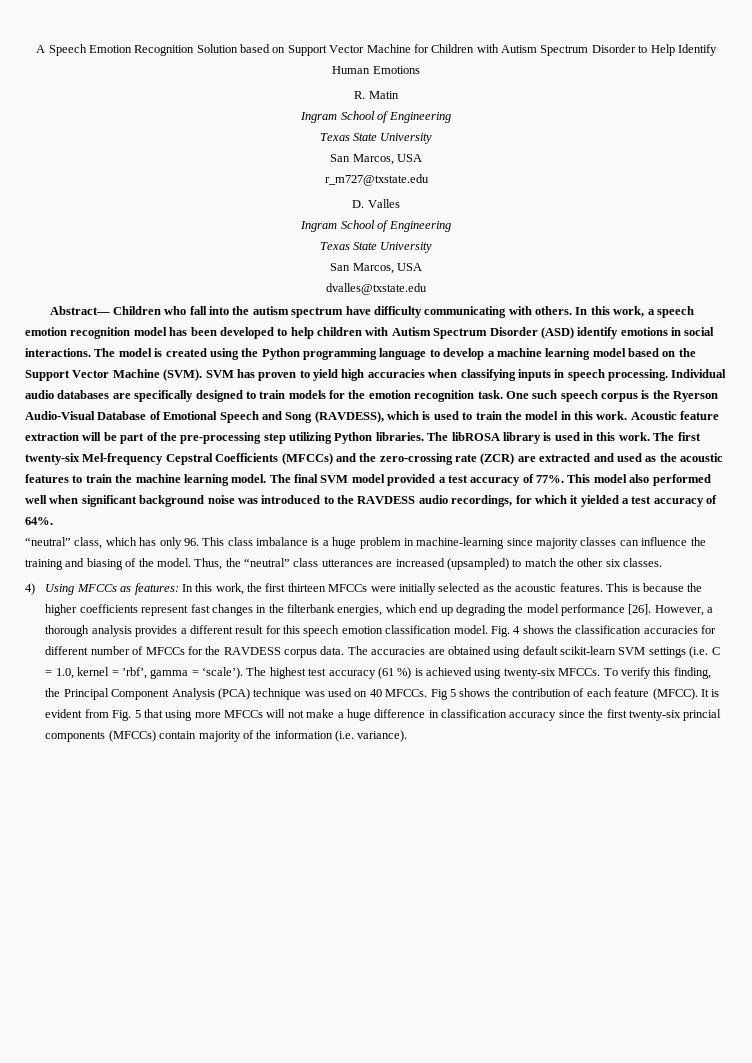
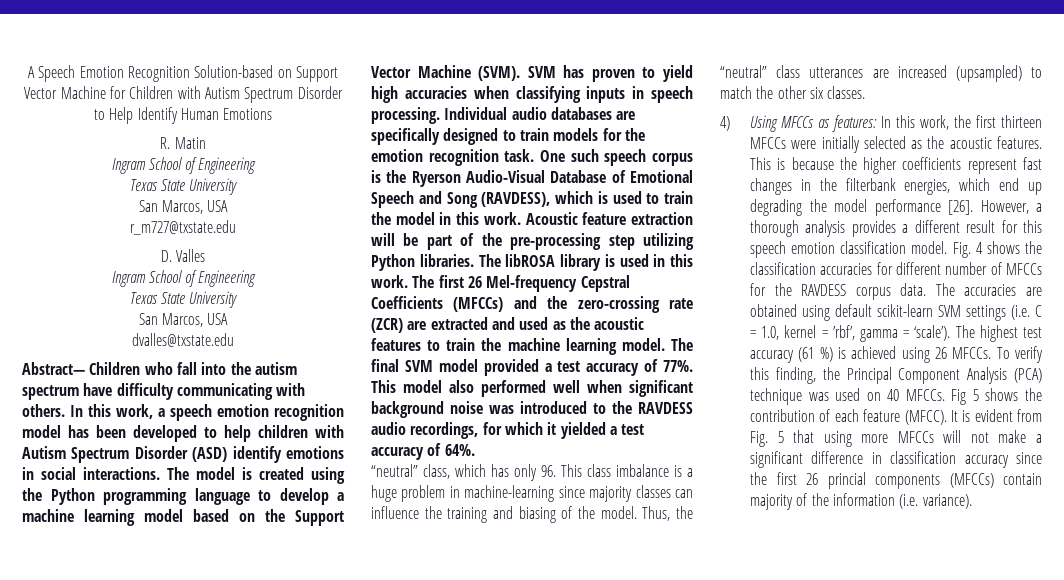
[196,44,270,53] Solution based -> [194,65,274,78] Solution-based
[25,453,80,465] twenty-six -> [467,276,482,288] 26
[503,668,556,679] twenty-six -> [935,347,948,359] 26
[346,709,371,721] huge -> [750,451,804,468] significant
[628,710,681,721] twenty-six -> [806,473,819,485] 26

